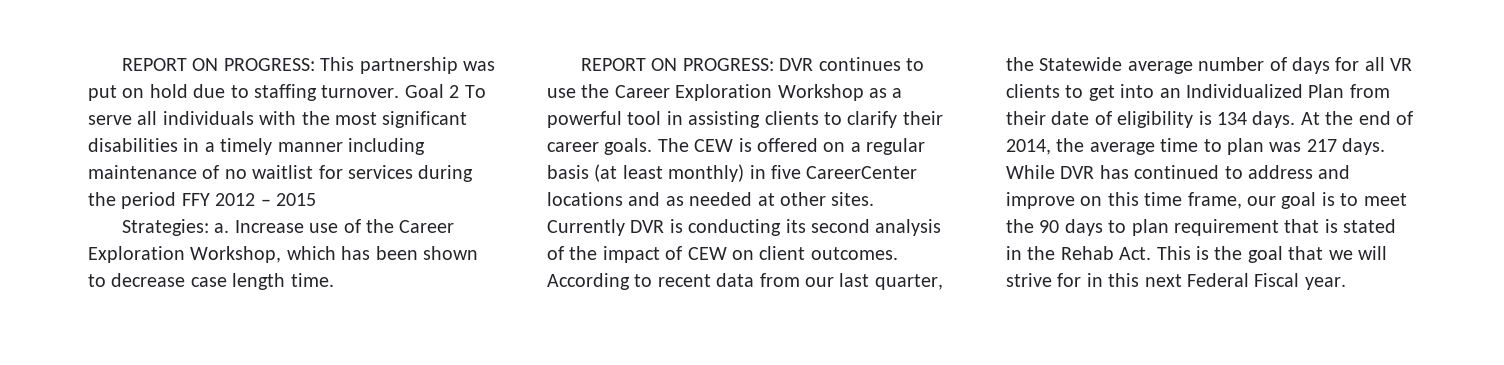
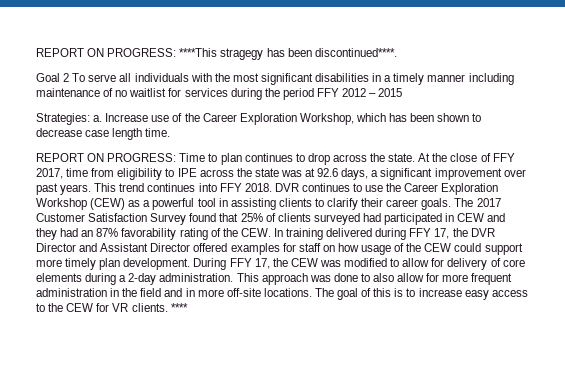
[121,57,495,74] [88,84,400,101] REPORT ON PROGRESS: This partnership was put on hold due to staffing turnover. -> [36,48,397,60] REPORT ON PROGRESS: ****This stragegy has been discontinued****. //
(774, 64) none -> [179,153,515,165] [36,168,526,180] [36,183,272,195] Time to plan continues to drop across the state. At the close of FFY 2017, time from eligibility to IPE across the state was at 92.6 days, a significant improvement over past years. This trend continues into FFY 2018.
(864, 92) none -> [90,198,126,210] (CEW)
[694,138,926,155] [547,164,918,182] [547,192,875,206] [547,219,942,236] [547,246,898,263] [547,273,943,290] [1006,57,1413,74] [1006,84,1390,101] [1006,111,1413,128] [1006,138,1386,155] [1006,165,1351,179] [1006,192,1407,209] [1006,219,1397,236] [1006,246,1387,263] [1006,273,1346,290] CEW is offered on a regular basis (at least monthly) in five CareerCenter locations and as needed at other sites. Currently DVR is conducting its second analysis of the impact of CEW on client outcomes. According to recent data from our last quarter, the Statewide average number of days for all VR clients to get into an Individualized Plan from their date of eligibility is 134 days. At the end of 2014, the average time to plan was 217 days. While DVR has continued to address and improve on this time frame, our goal is to meet the 90 days to plan requirement that is stated in the Rehab Act. This is the goal that we will strive for in this next Federal Fiscal year. -> [476,198,501,207] [36,213,506,225] [36,228,495,240] [36,243,523,255] [36,258,525,270] [36,273,513,285] [36,288,528,300] [36,303,188,312] 2017 Customer Satisfaction Survey found that 25% of clients surveyed had participated in CEW and they had an 87% favorability rating of the CEW. In training delivered during FFY 17, the DVR Director and Assistant Director offered examples for staff on how usage of the CEW could support more timely plan development. During FFY 17, the CEW was modified to allow for delivery of core elements during a 2-day administration. This approach was done to also allow for more frequent administration in the field and in more off-site locations. The goal of this is to increase easy access to the CEW for VR clients. ****

